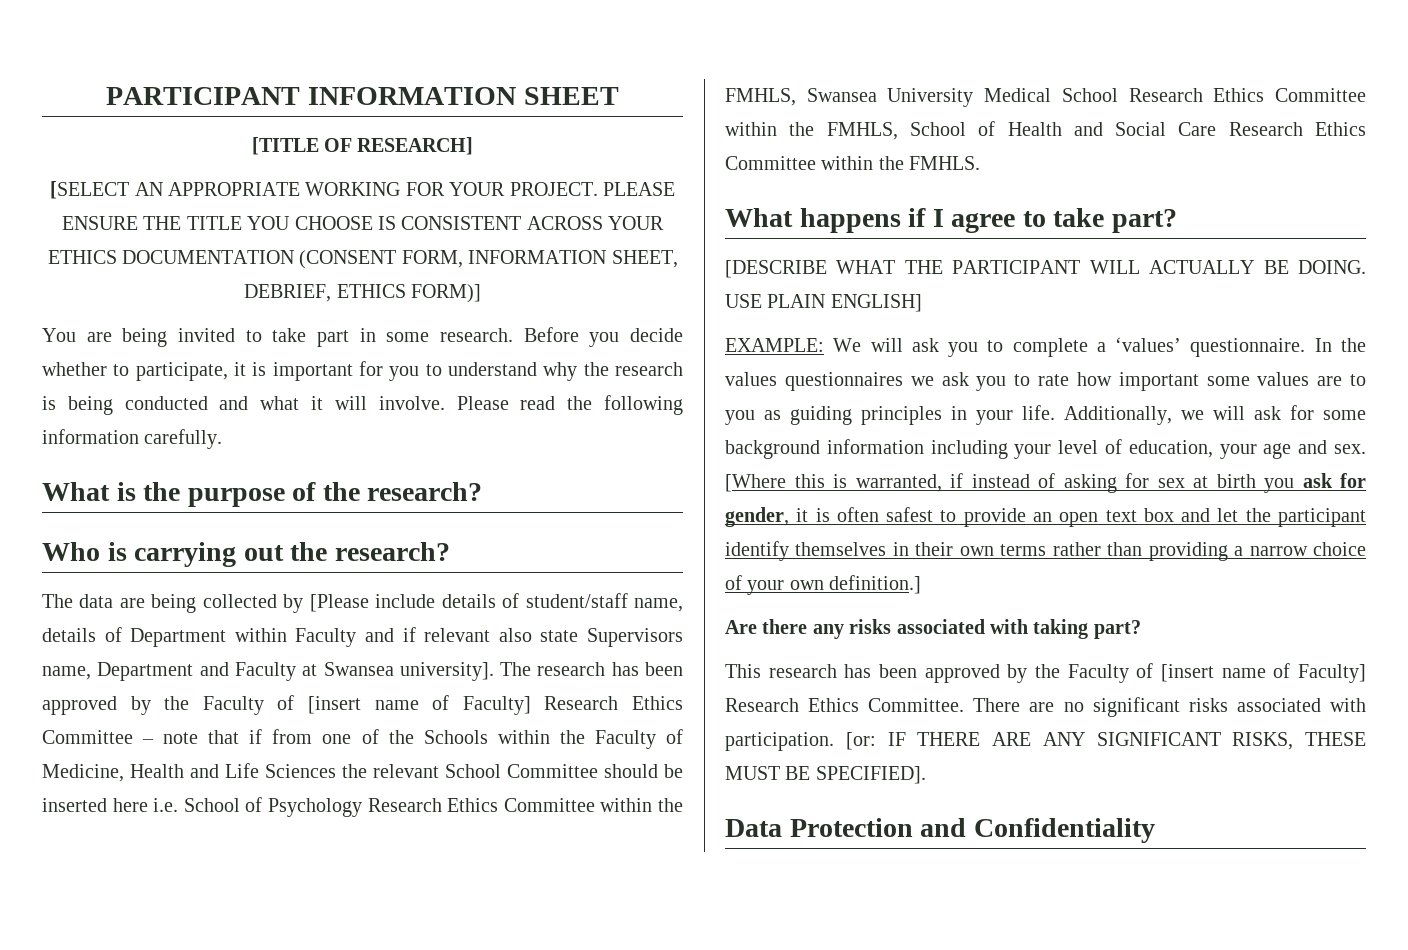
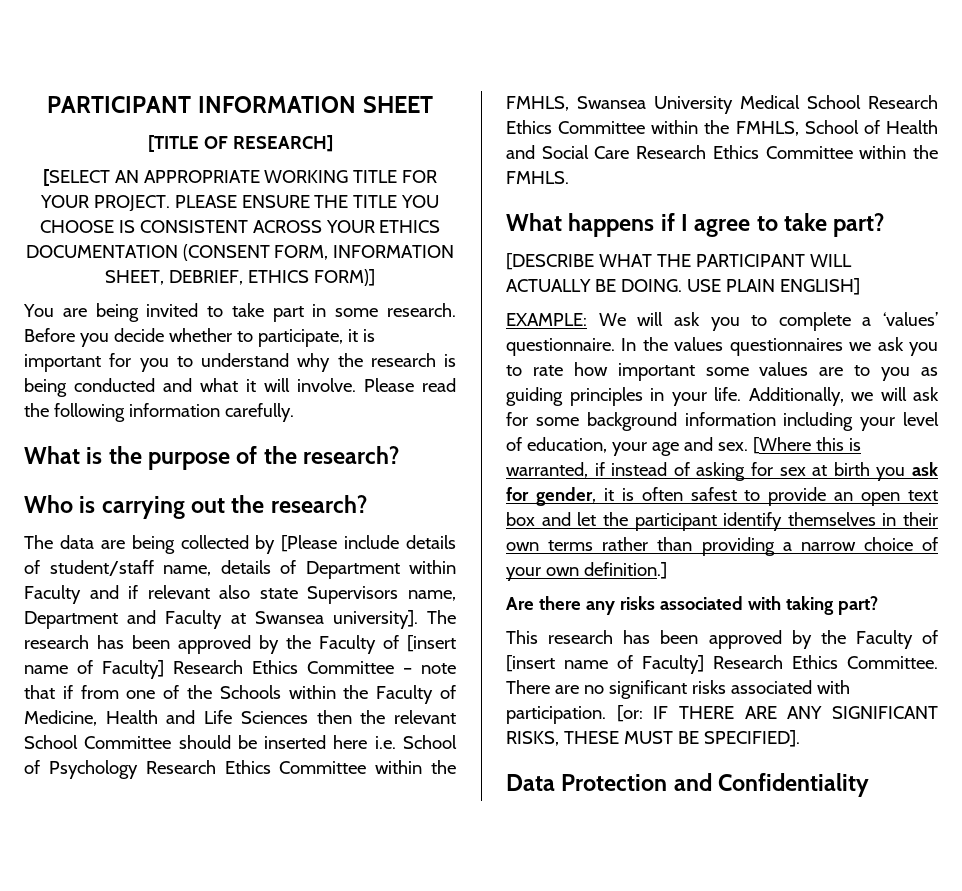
(401, 189) none -> [353,170,398,183] TITLE
(336, 771) none -> [316,710,352,724] then

